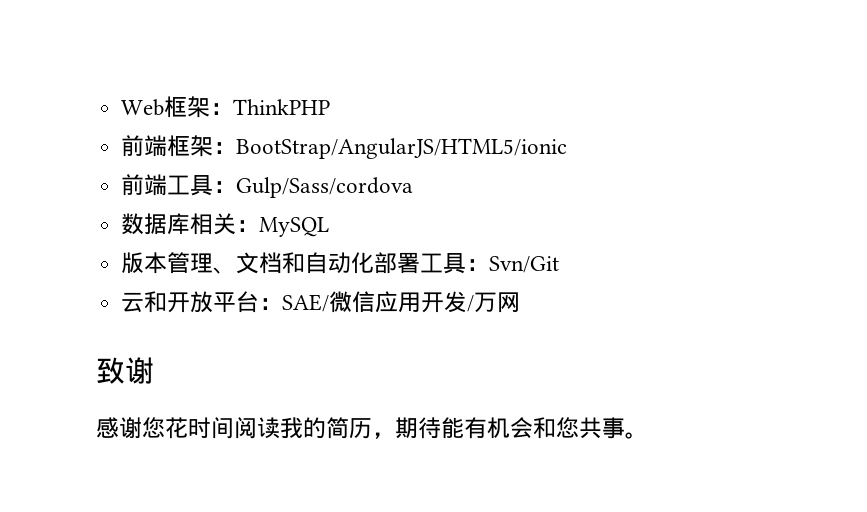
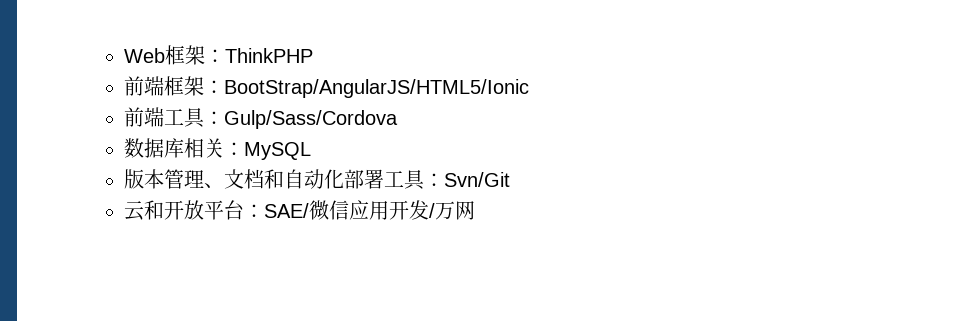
[236,138,568,159] BootStrap/AngularJS/HTML5/ionic -> [224,79,529,98] BootStrap/AngularJS/HTML5/Ionic
[236,177,414,198] Gulp/Sass/cordova -> [224,110,398,129] Gulp/Sass/Cordova
[96,357,154,384] [96,417,648,439] // 致谢 // 感谢您花时间阅读我的简历，期待能有机会和您共事。 -> (475, 210) none

